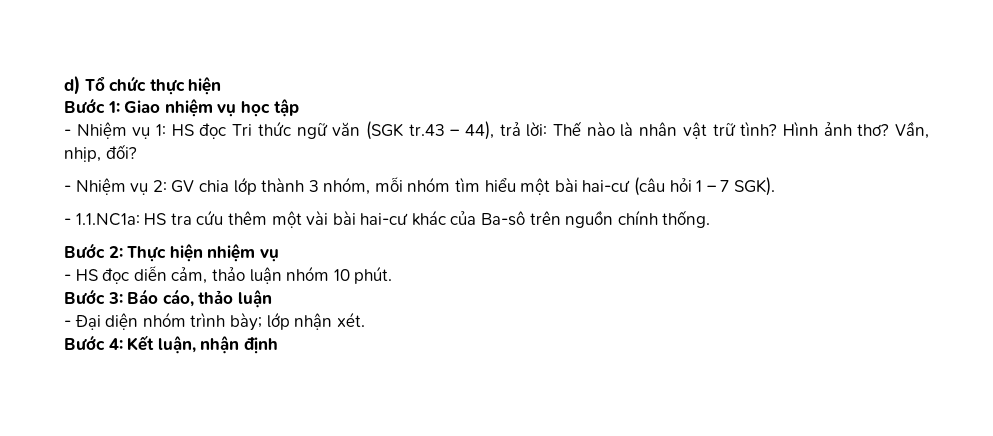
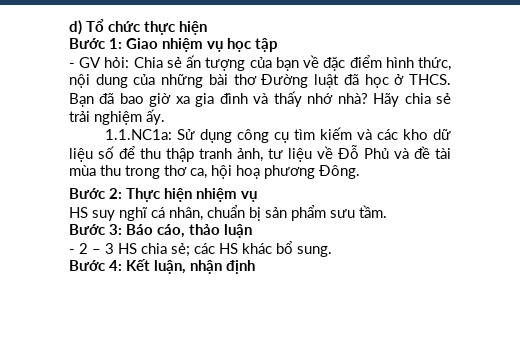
[76,121,930,140] [64,144,137,162] [64,177,775,196] [64,210,711,228] Nhiệm vụ 1: HS đọc Tri thức ngữ văn (SGK tr.43 – 44), trả lời: Thế nào là nhân vật trữ tình? Hình ảnh thơ? Vần, nhịp, đối? // - Nhiệm vụ 2: GV chia lớp thành 3 nhóm, mỗi nhóm tìm hiểu một bài hai-cư (câu hỏi 1 – 7 SGK). // - 1.1.NC1a: HS tra cứu thêm một vài bài hai-cư khác của Ba-sô trên nguồn chính thống. -> [79,55,451,71] [69,74,452,88] [69,91,451,107] [69,109,165,125] [105,127,451,143] [69,145,451,162] [69,165,360,179] GV hỏi: Chia sẻ ấn tượng của bạn về đặc điểm hình thức, nội dung của những bài thơ Đường luật đã học ở THCS. Bạn đã bao giờ xa gia đình và thấy nhớ nhà? Hãy chia sẻ trải nghiệm ấy. // 1.1.NC1a: Sử dụng công cụ tìm kiếm và các kho dữ liệu số để thu thập tranh ảnh, tư liệu về Đỗ Phủ và đề tài mùa thu trong thơ ca, hội hoạ phương Đông.
[64,266,393,284] - HS đọc diễn cảm, thảo luận nhóm 10 phút. -> [69,205,387,221] HS suy nghĩ cá nhân, chuẩn bị sản phẩm sưu tầm.
[74,312,365,331] Đại diện nhóm trình bày; lớp nhận xét. -> [79,241,332,257] 2 – 3 HS chia sẻ; các HS khác bổ sung.

